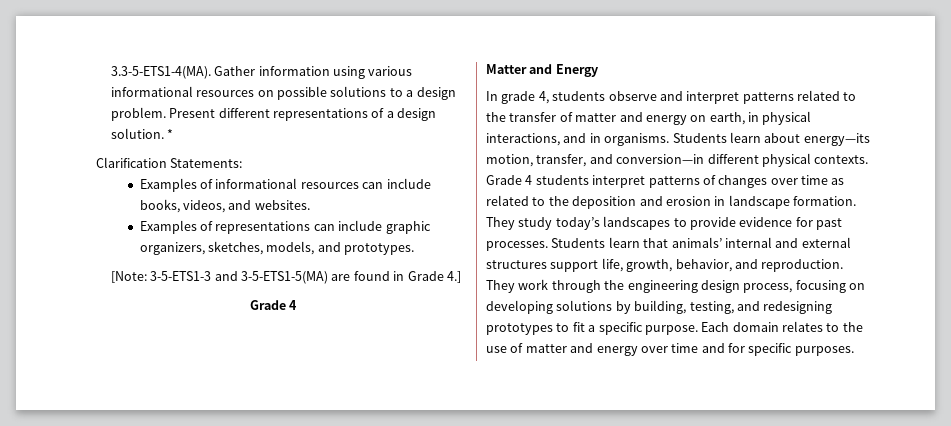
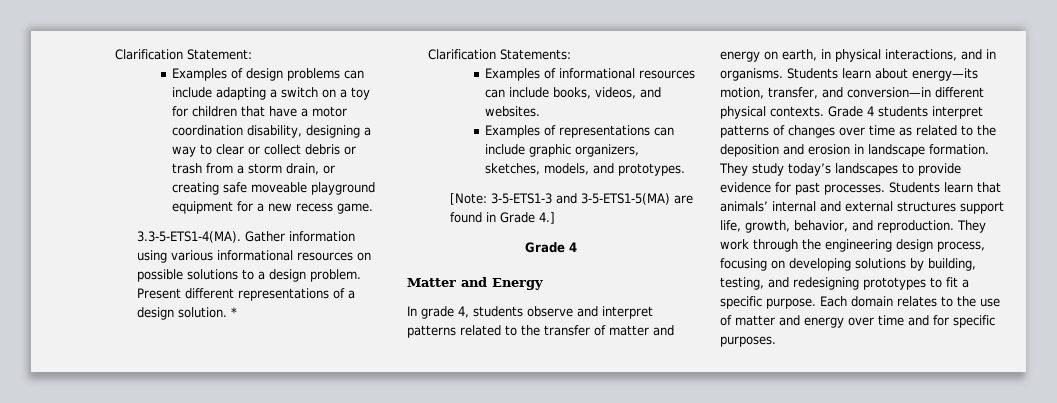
(110, 72) none -> [115,49,253,60] [171,68,364,81] [171,87,370,100] [171,106,347,117] [171,125,371,138] [171,144,356,157] [171,163,335,175] [171,182,375,195] [171,201,373,214] Clarification Statement: // Examples of design problems can include adapting a switch on a toy for children that have a motor coordination disability, designing a way to clear or collect debris or trash from a storm drain, or creating safe moveable playground equipment for a new recess game. //

